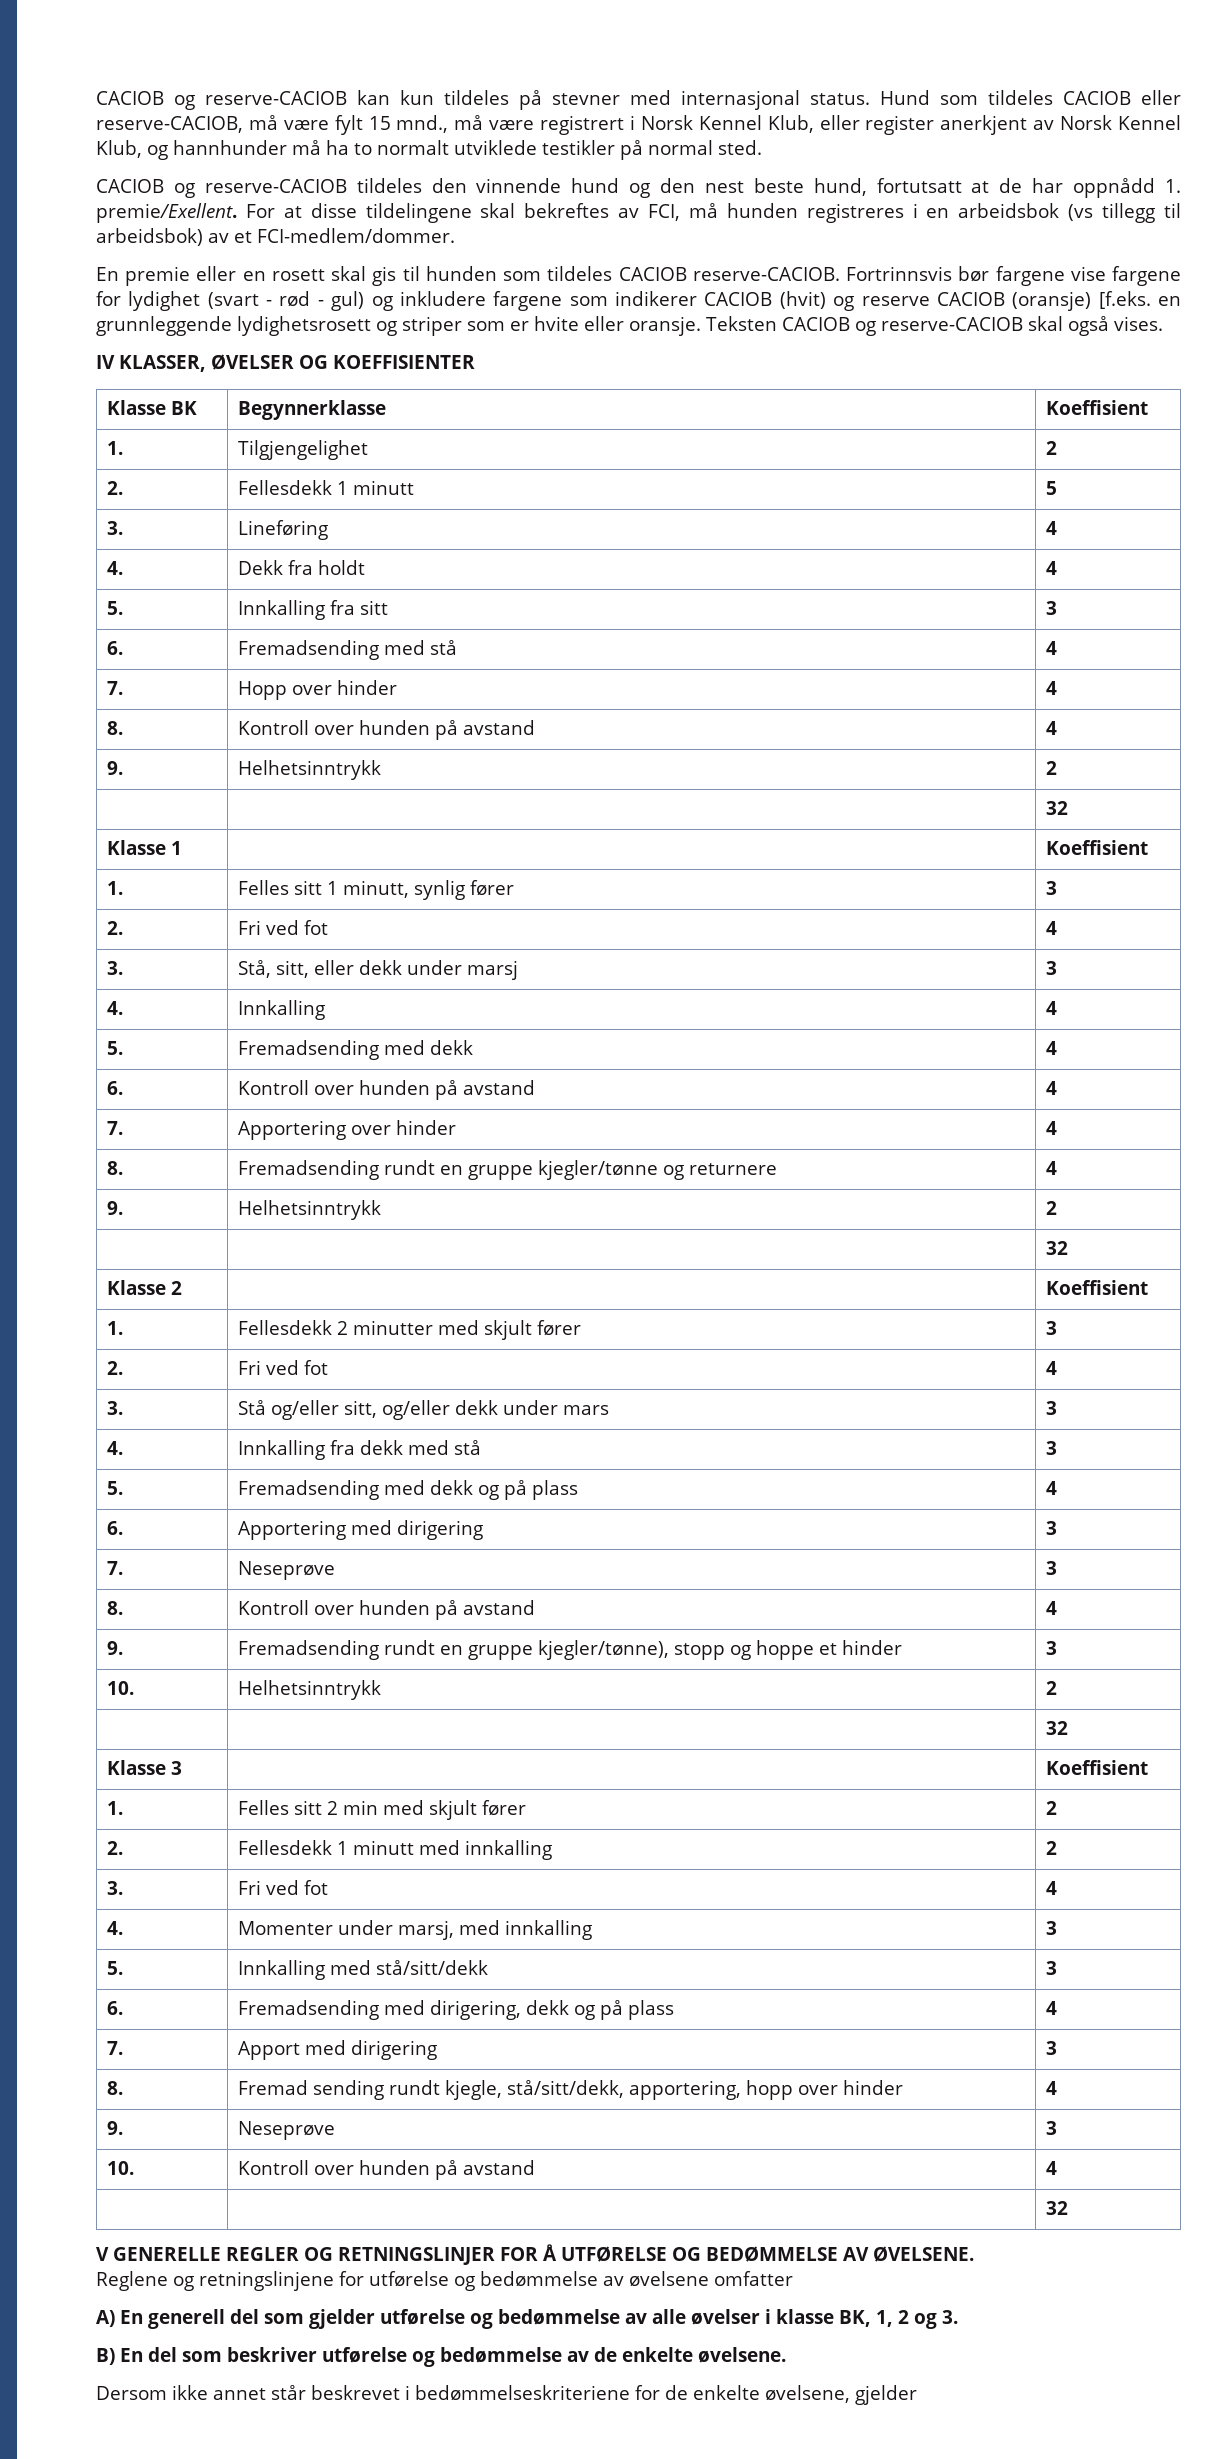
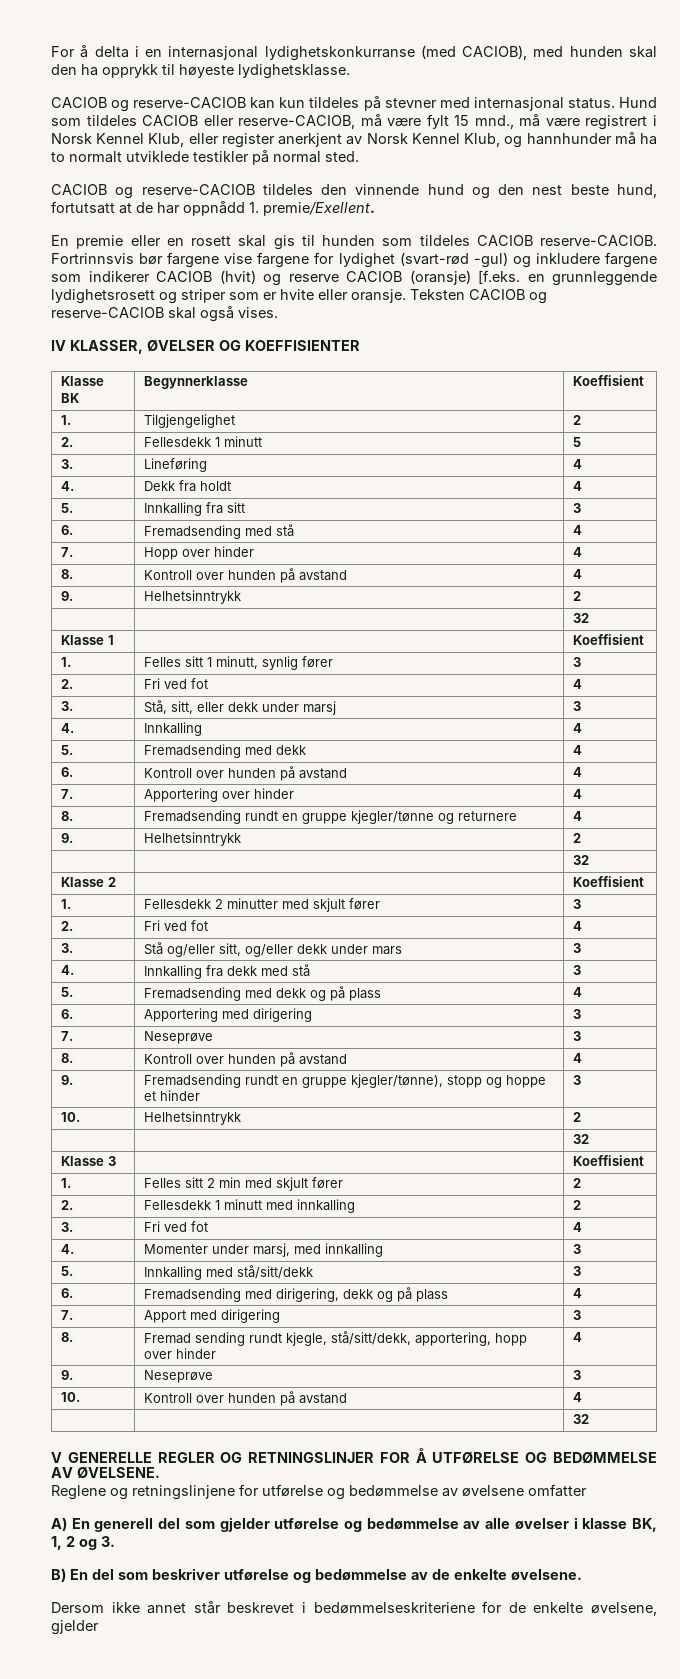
(96, 98) none -> [51,45,657,61] [51,64,350,79] For å delta i en internasjonal lydighetskonkurranse (med CACIOB), med hunden skal den ha opprykk til høyeste lydighetsklasse. //
[245,203,1181,223] [96,228,455,246] For at disse tildelingene skal bekreftes av FCI, må hunden registreres i en arbeidsbok (vs tillegg til arbeidsbok) av et FCI-medlem/dommer. -> (375, 209) none
[207,291,365,311] (svart - rød - gul) -> [399,252,508,268] (svart-rød -gul)

